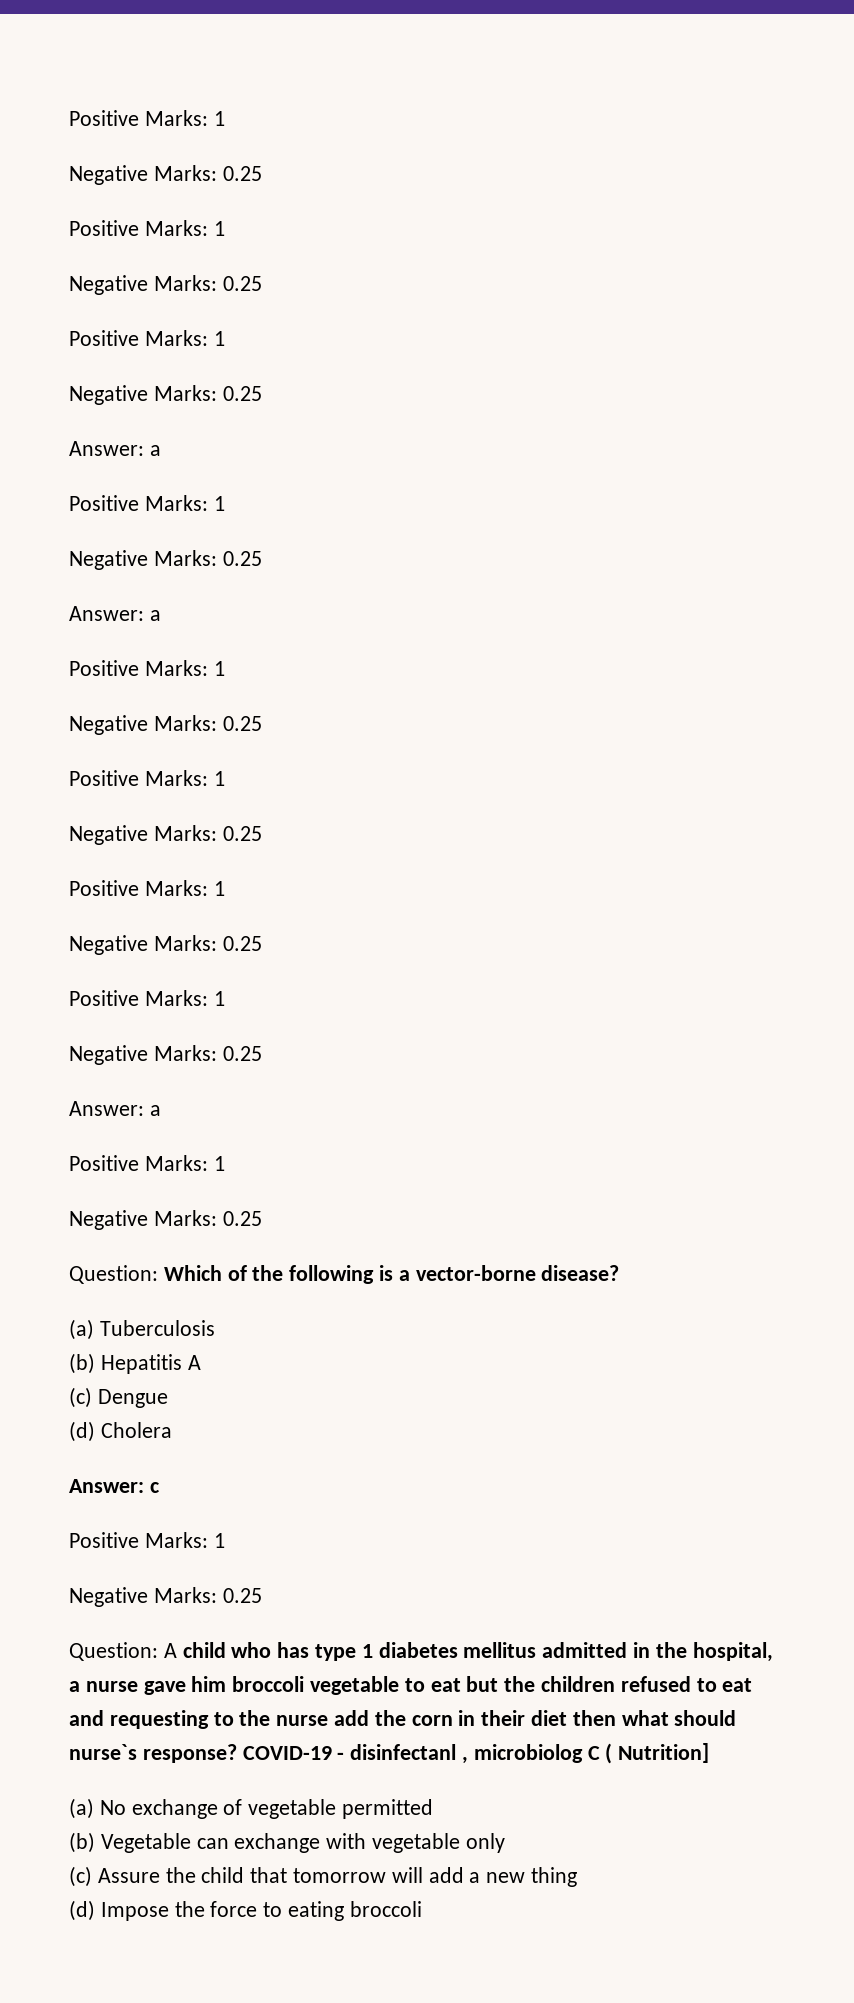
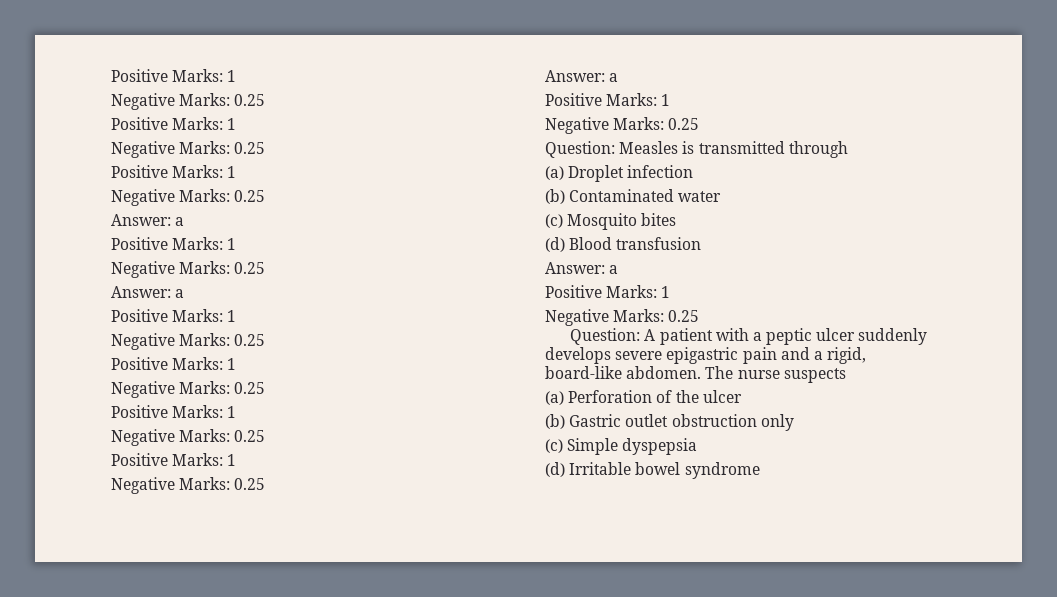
[163,1265,620,1284] [69,1319,215,1340] [69,1353,201,1374] [69,1387,168,1408] [69,1421,172,1442] [69,1479,159,1493] Which of the following is a vector-borne disease? // (a) Tuberculosis // (b) Hepatitis A // (c) Dengue // (d) Cholera // Answer: c -> [619,141,848,158] [545,165,694,182] [545,189,722,204] [545,213,677,230] [545,237,702,252] [545,262,619,274] Measles is transmitted through // (a) Droplet infection // (b) Contaminated water // (c) Mosquito bites // (d) Blood transfusion // Answer: a
[182,1642,773,1662] [69,1676,753,1695] [69,1710,737,1729] [69,1743,710,1764] [69,1798,434,1819] [69,1832,505,1853] [69,1866,578,1887] [69,1900,422,1921] child who has type 1 diabetes mellitus admitted in the hospital, a nurse gave him broccoli vegetable to eat but the children refused to eat and requesting to the nurse add the corn in their diet then what should nurse`s response? COVID-19 - disinfectanl , microbiolog C ( Nutrition] // (a) No exchange of vegetable permitted // (b) Vegetable can exchange with vegetable only // (c) Assure the child that tomorrow will add a new thing // (d) Impose the force to eating broccoli -> [659,328,928,345] [545,347,867,364] [545,366,846,383] [545,390,742,405] [545,414,794,431] [545,438,698,455] [545,462,760,479] patient with a peptic ulcer suddenly develops severe epigastric pain and a rigid, board-like abdomen. The nurse suspects // (a) Perforation of the ulcer // (b) Gastric outlet obstruction only // (c) Simple dyspepsia // (d) Irritable bowel syndrome

